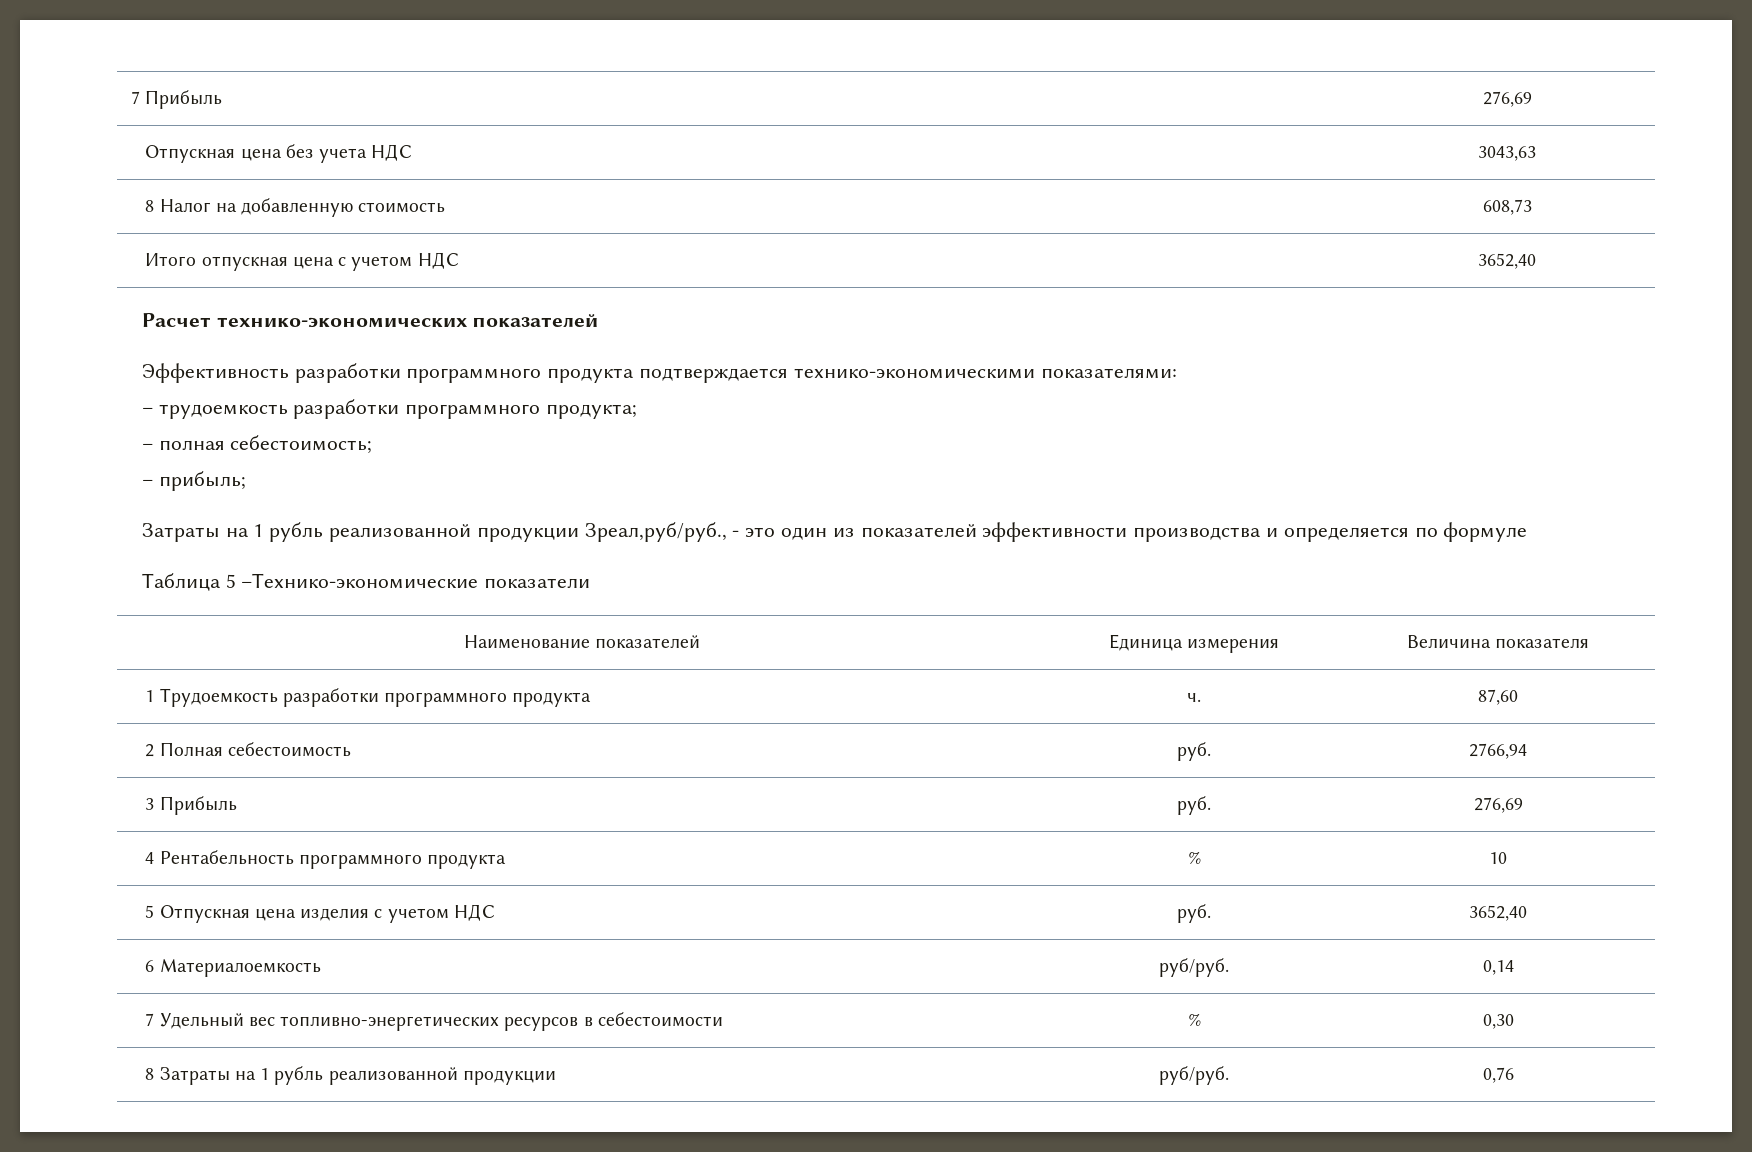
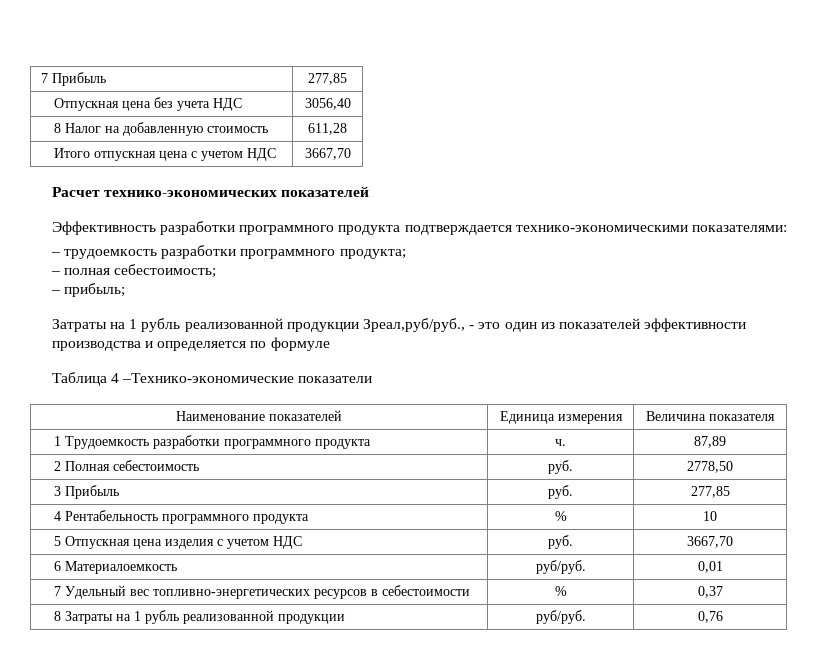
[1482,91,1532,107] 276,69 -> [308,73,347,85] 277,85
[1478,146,1536,161] 3043,63 -> [304,98,351,110] 3056,40
[1482,199,1532,215] 608,73 -> [308,123,347,135] 611,28
[1478,253,1536,269] 3652,40 -> [304,148,351,160] 3667,70
[225,574,236,588] 5 -> [111,373,120,383] 4
[1478,689,1518,705] 87,60 -> [694,436,726,448] 87,89
[1469,743,1527,759] 2766,94 -> [687,461,733,473] 2778,50
[1473,797,1523,813] 276,69 -> [690,486,730,498] 277,85
[1469,905,1527,921] 3652,40 -> [687,536,733,548] 3667,70
[1482,960,1514,975] 0,14 -> [697,561,723,573] 0,01
[1482,1014,1514,1029] 0,30 -> [697,586,723,598] 0,37

